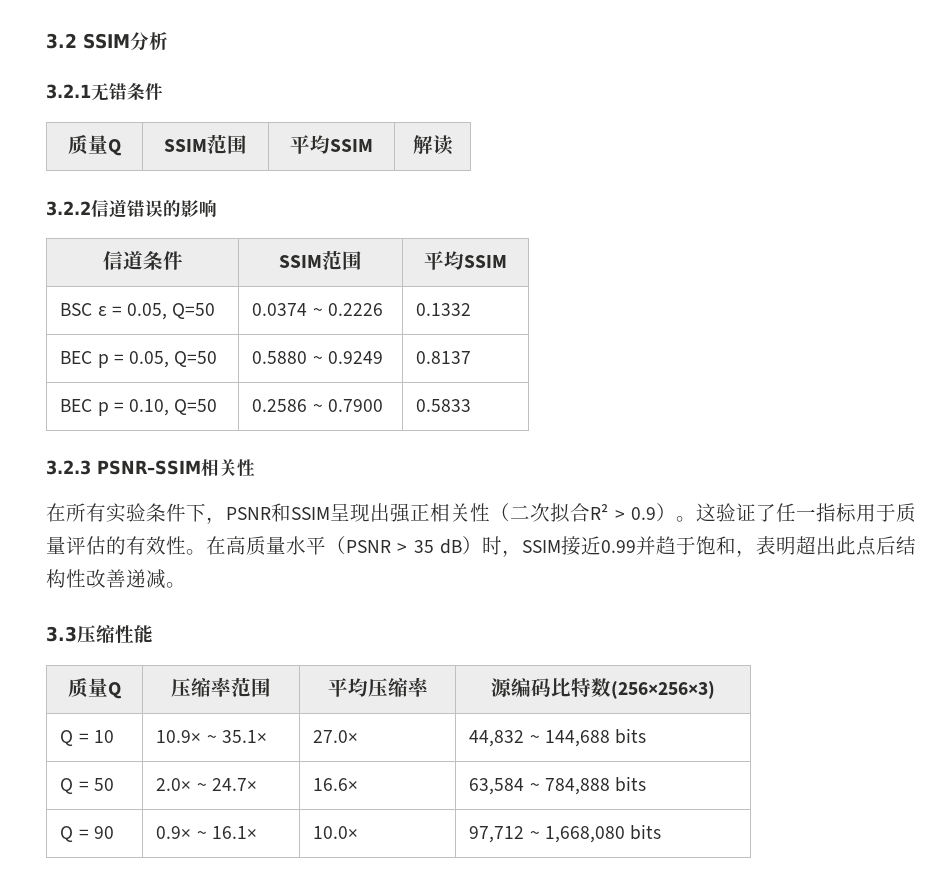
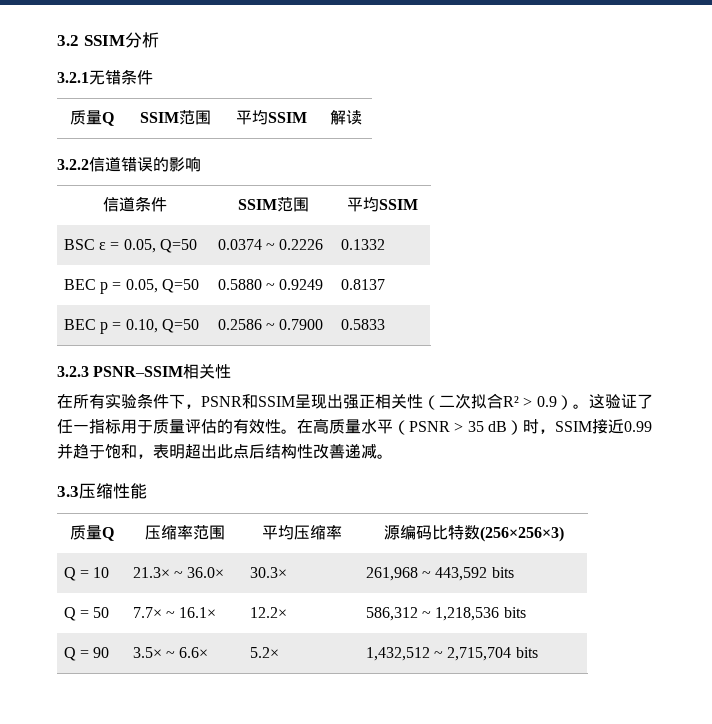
[156,730,267,743] [313,730,359,743] [469,728,647,747] [60,778,114,794] [156,778,257,791] [313,778,359,791] [469,776,647,795] [60,826,114,842] [156,826,257,839] [313,826,359,839] [469,826,625,843] 10.9× ~ 35.1× | 27.0× | 44,832 ~ 144,688 bits // Q = 50 | 2.0× ~ 24.7× | 16.6× | 63,584 ~ 784,888 bits // Q = 90 | 0.9× ~ 16.1× | 10.0× | 97,712 ~ 1,668,080 -> [132,567,225,578] [249,567,287,578] [365,567,514,581] [63,607,110,621] [132,607,217,618] [249,607,287,618] [365,607,526,621] [63,647,110,661] [132,647,209,658] [249,647,279,658] [365,647,512,661] 21.3× ~ 36.0× | 30.3× | 261,968 ~ 443,592 bits // Q = 50 | 7.7× ~ 16.1× | 12.2× | 586,312 ~ 1,218,536 bits // Q = 90 | 3.5× ~ 6.6× | 5.2× | 1,432,512 ~ 2,715,704

